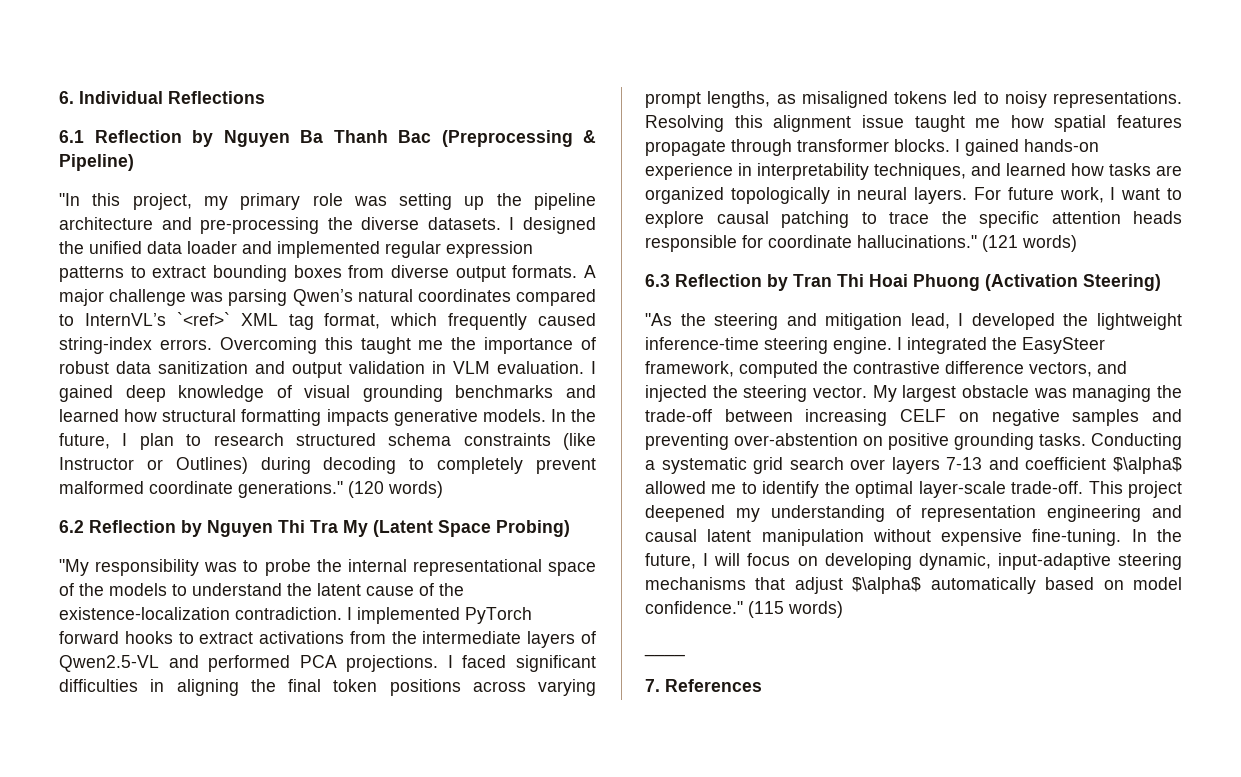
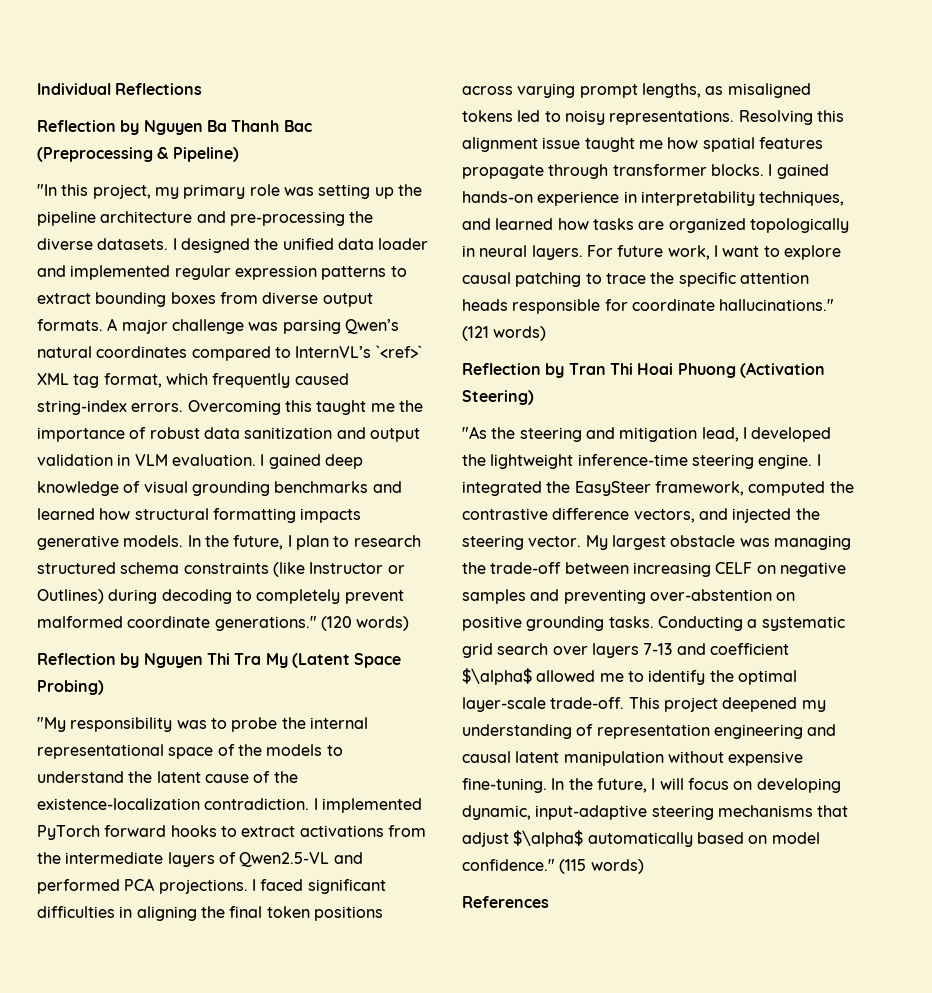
[59,91,74,104] 6. -> (37, 89) none
[59,130,84,143] 6.1 -> (203, 89) none
[59,520,84,533] 6.2 -> (410, 623) none
[645,274,670,287] 6.3 -> (547, 333) none
[644,653,685,657] [645,679,660,692] ____ // 7. -> (644, 866) none

